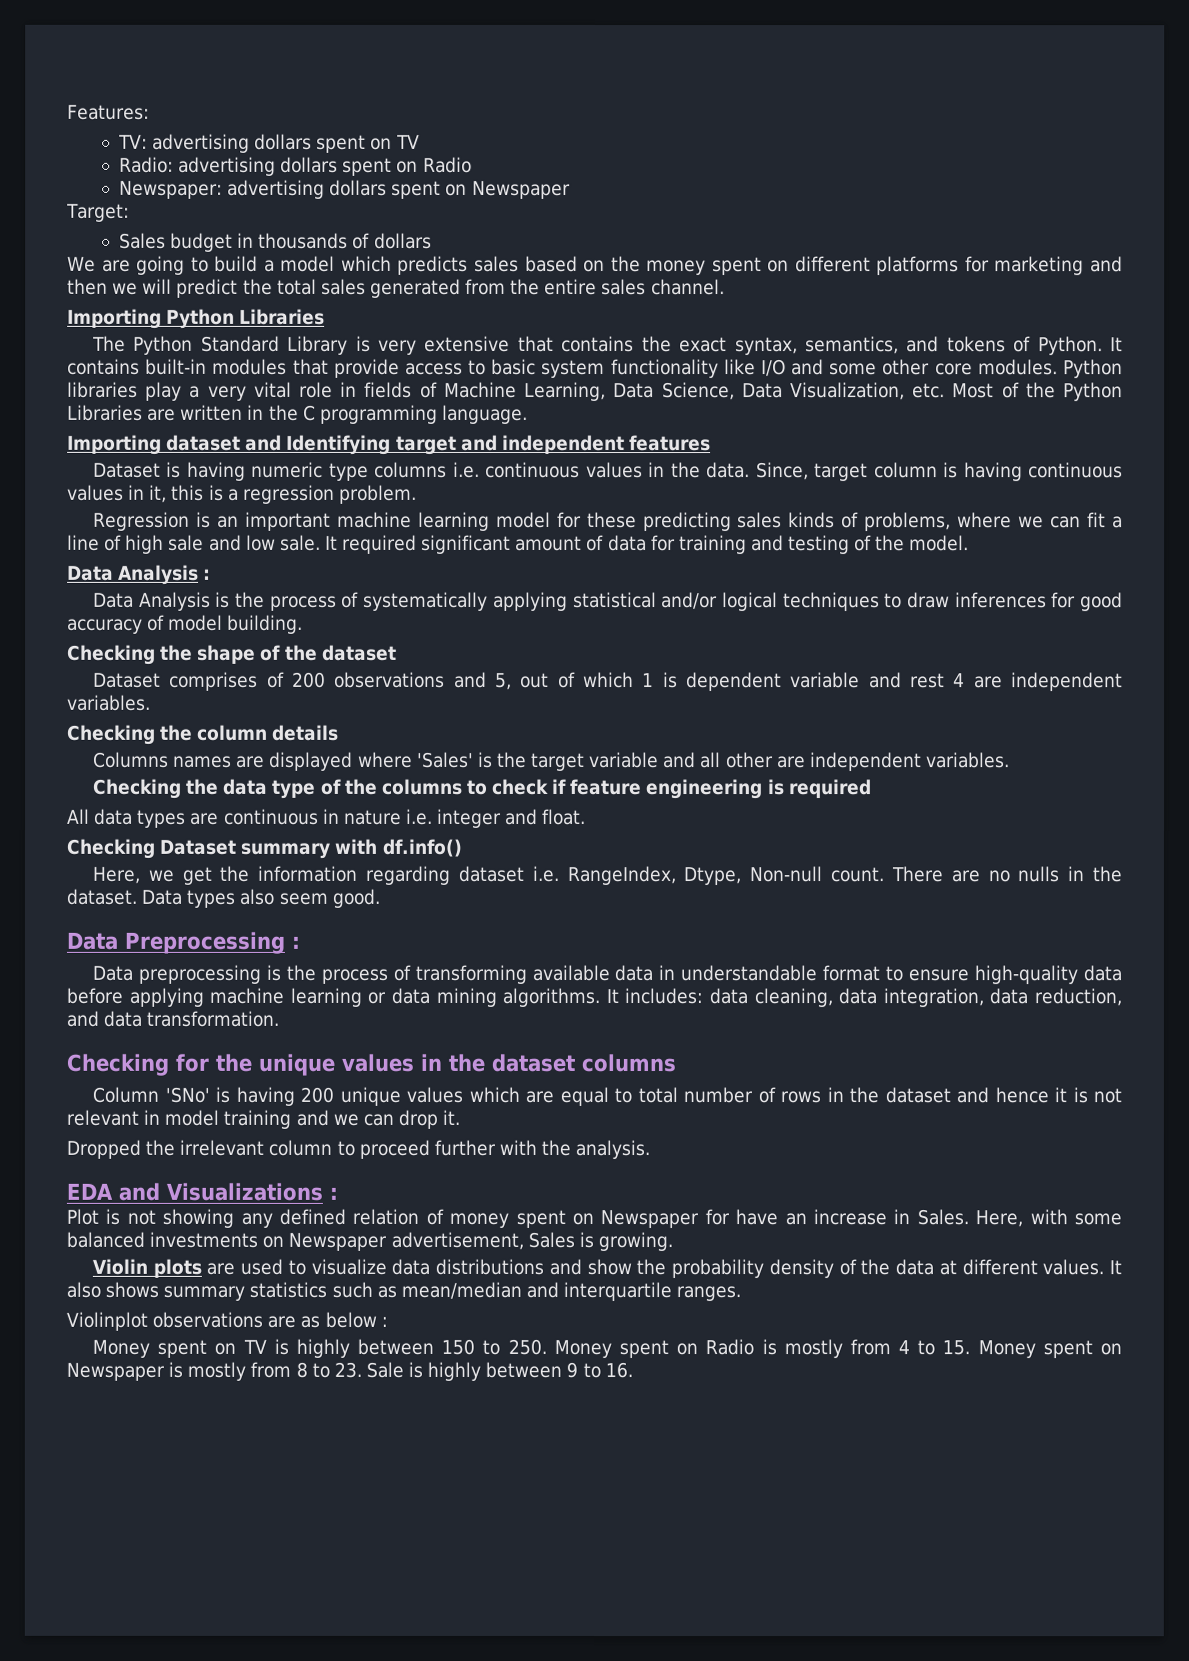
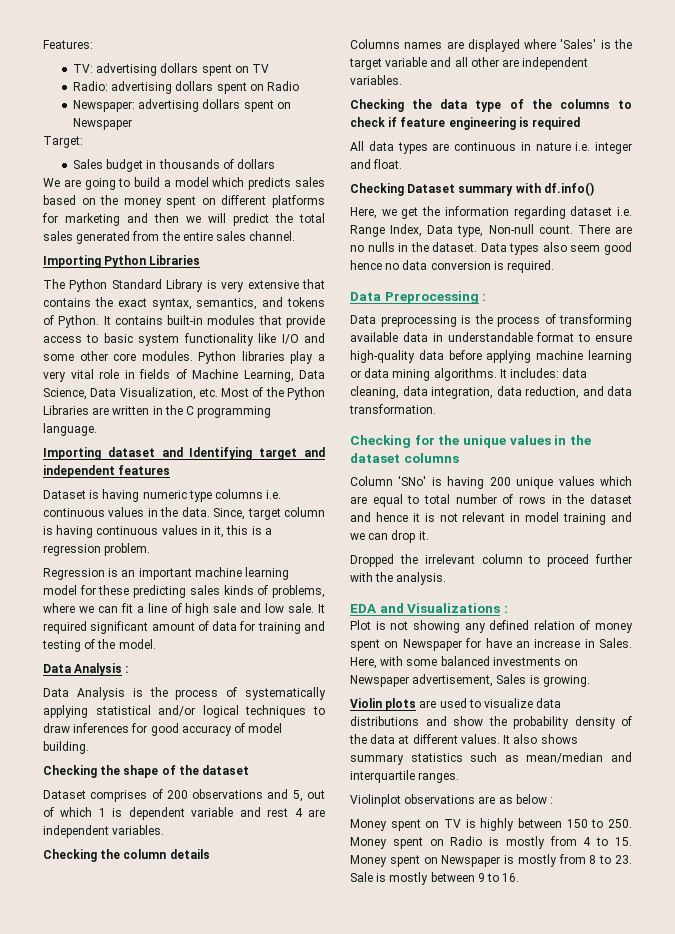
[566,865,742,886] RangeIndex, Dtype, -> [350,224,484,237] Range Index, Data type,
[331,888,380,908] good. -> [604,242,632,255] [350,260,555,273] good hence no data conversion is required.
[427,1361,482,1381] highly -> [389,872,429,885] mostly

